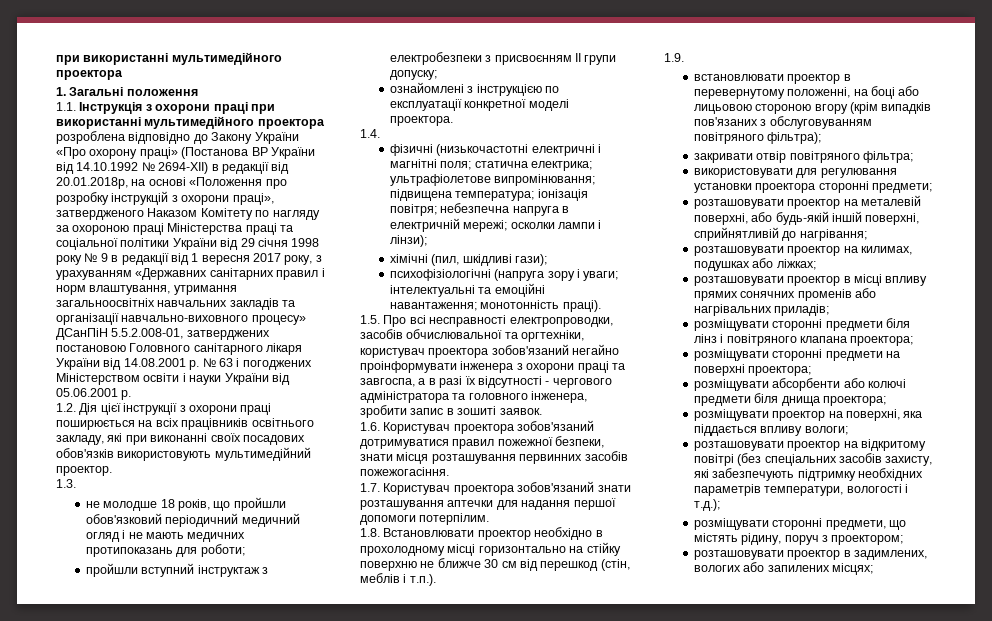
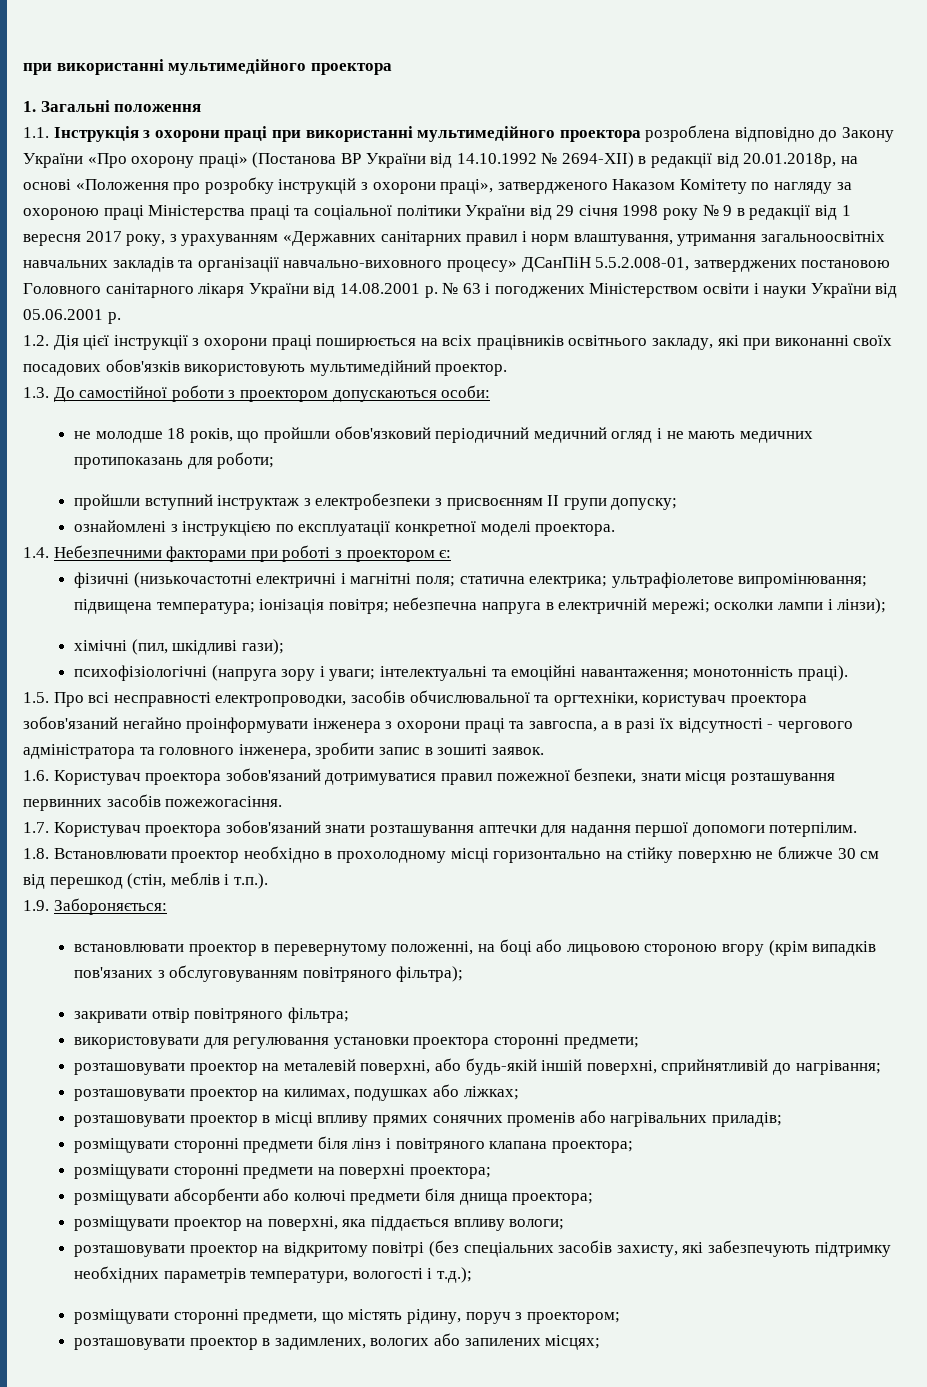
(76, 483) none -> [53,385,491,402] До самостійної роботи з проектором допускаються особи:
(380, 133) none -> [53,545,452,562] Небезпечними факторами при роботі з проектором є:
(684, 57) none -> [53,898,167,915] Забороняється:

